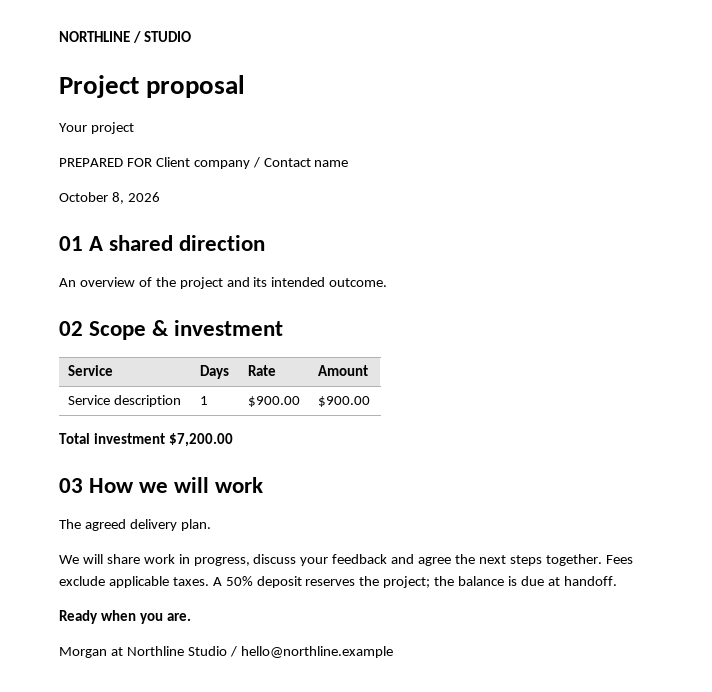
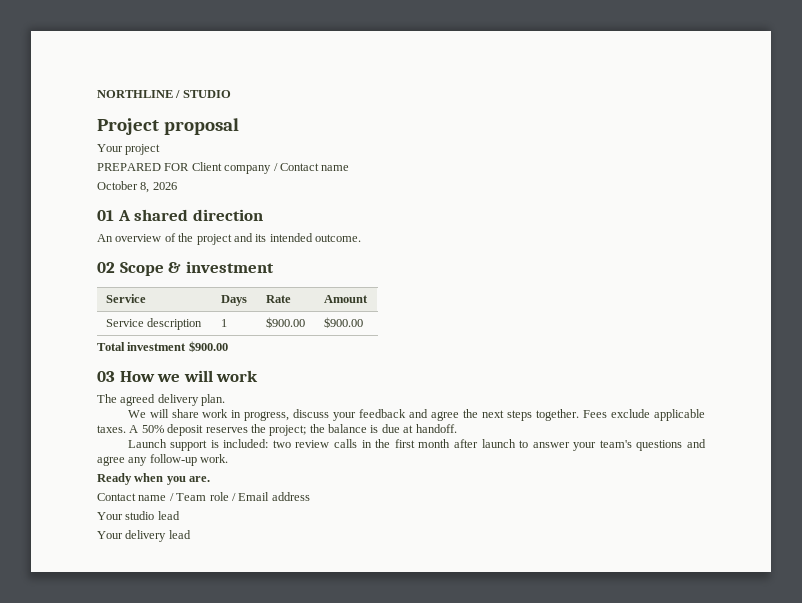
[168,433,233,447] $7,200.00 -> [188,341,228,352] $900.00
[59,610,191,624] [59,646,393,658] Ready when you are. // Morgan at Northline Studio / hello@northline.example -> [127,439,707,451] [97,454,229,466] [97,473,211,485] [97,492,310,501] [97,511,180,520] [97,530,191,542] Launch support is included: two review calls in the first month after launch to answer your team's questions and agree any follow-up work. // Ready when you are. // Contact name / Team role / Email address // Your studio lead // Your delivery lead

